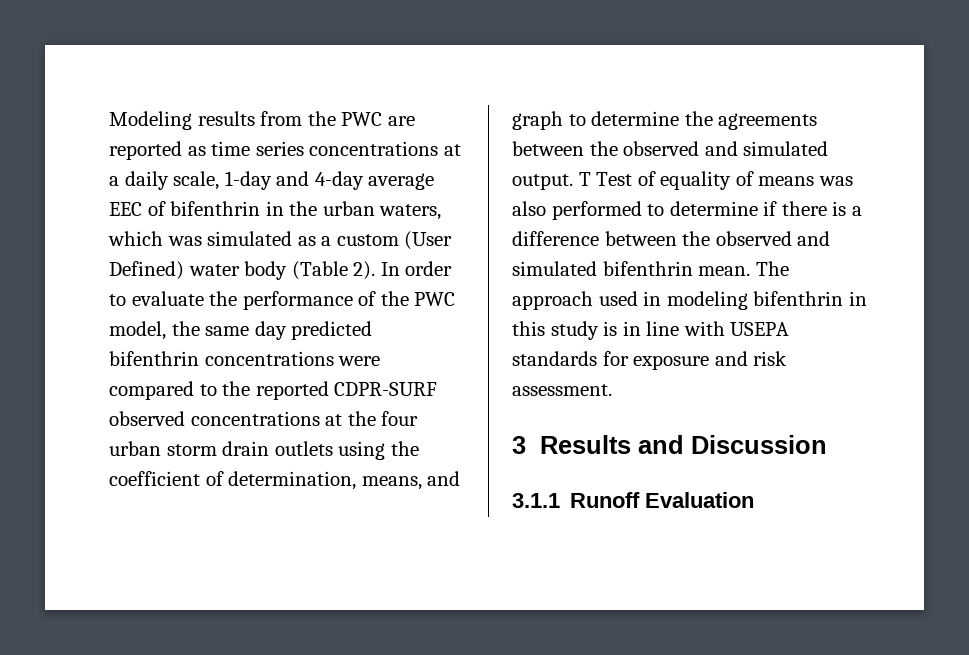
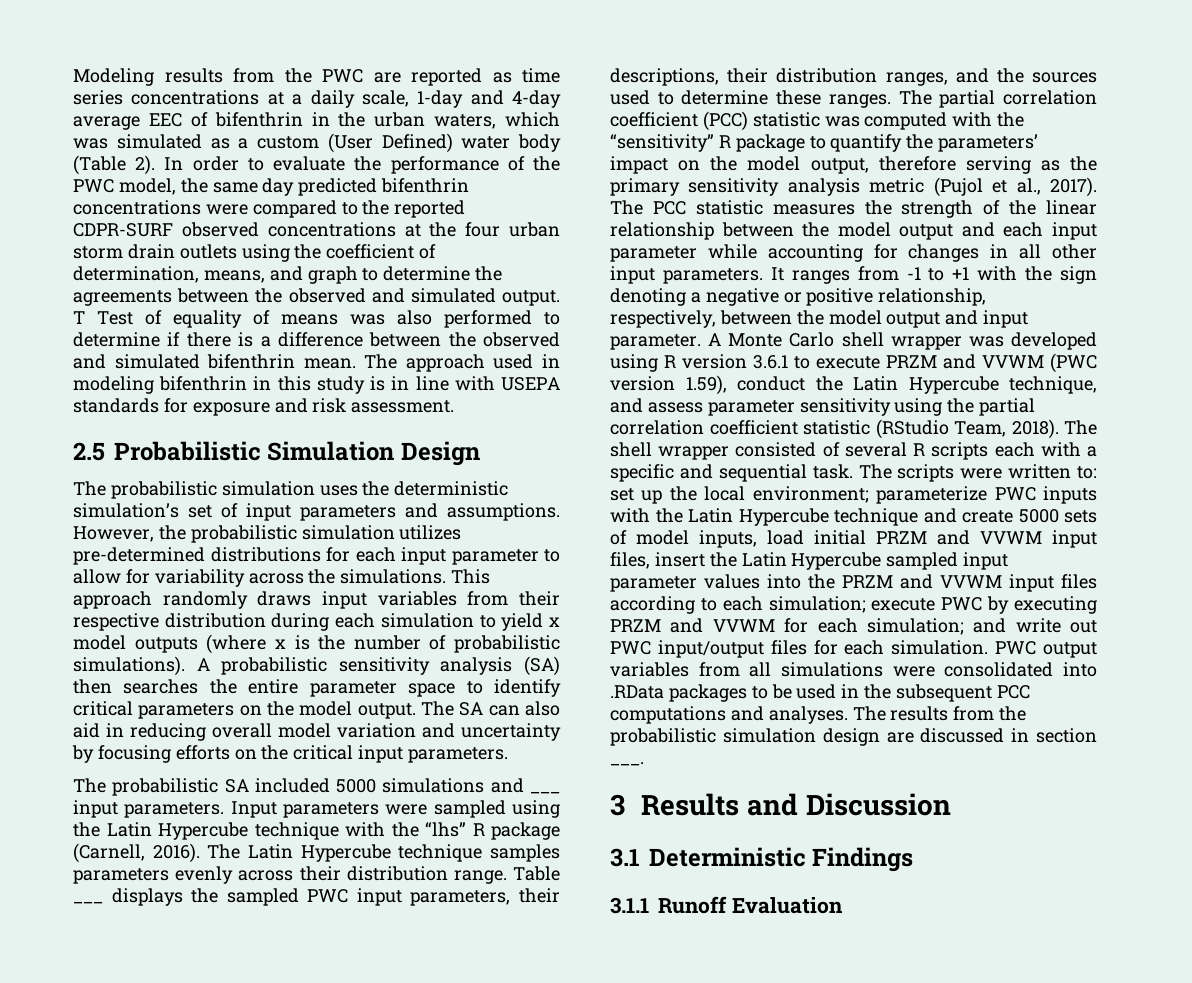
(612, 390) none -> [73,441,480,466] [73,481,509,499] [73,503,560,521] [73,525,462,543] [73,547,560,565] [73,569,491,587] [73,591,561,609] [73,613,560,631] [73,634,560,654] [73,656,560,676] [73,679,561,697] [73,701,560,719] [73,723,561,741] [72,745,509,763] [73,778,560,796] [73,800,560,818] [73,822,560,840] [73,843,561,863] [73,866,561,884] [73,888,560,906] [610,68,1097,86] [610,90,1097,108] [610,111,1025,131] [610,134,1039,152] [610,156,1097,174] [610,177,1097,197] [610,200,1097,218] [610,222,1097,240] [610,244,1097,262] [610,266,1097,284] [610,288,987,306] [610,310,1029,328] [610,332,1097,350] [610,353,1097,373] [610,375,1097,395] [610,398,1036,416] [610,419,1097,439] [610,442,1097,460] [610,464,1097,482] [610,486,1097,504] [610,508,1097,526] [610,530,1097,548] [610,552,1009,570] [610,574,1097,592] [610,596,1097,614] [610,618,1097,635] [610,640,1097,658] [610,662,1097,677] [610,684,1030,702] [610,706,1027,724] [610,728,1097,746] [610,762,644,766] // 2.5 Probabilistic Simulation Design // The probabilistic simulation uses the deterministic simulation’s set of input parameters and assumptions. However, the probabilistic simulation utilizes pre-determined distributions for each input parameter to allow for variability across the simulations. This approach randomly draws input variables from their respective distribution during each simulation to yield x model outputs (where x is the number of probabilistic simulations). A probabilistic sensitivity analysis (SA) then searches the entire parameter space to identify critical parameters on the model output. The SA can also aid in reducing overall model variation and uncertainty by focusing efforts on the critical input parameters. // The probabilistic SA included 5000 simulations and ___ input parameters. Input parameters were sampled using the Latin Hypercube technique with the “lhs” R package (Carnell, 2016). The Latin Hypercube technique samples parameters evenly across their distribution range. Table ___ displays the sampled PWC input parameters, their descriptions, their distribution ranges, and the sources used to determine these ranges. The partial correlation coefficient (PCC) statistic was computed with the “sensitivity” R package to quantify the parameters’ impact on the model output, therefore serving as the primary sensitivity analysis metric (Pujol et al., 2017). The PCC statistic measures the strength of the linear relationship between the model output and each input parameter while accounting for changes in all other input parameters. It ranges from -1 to +1 with the sign denoting a negative or positive relationship, respectively, between the model output and input parameter. A Monte Carlo shell wrapper was developed using R version 3.6.1 to execute PRZM and VVWM (PWC version 1.59), conduct the Latin Hypercube technique, and assess parameter sensitivity using the partial correlation coefficient statistic (RStudio Team, 2018). The shell wrapper consisted of several R scripts each with a specific and sequential task. The scripts were written to: set up the local environment; parameterize PWC inputs with the Latin Hypercube technique and create 5000 sets of model inputs, load initial PRZM and VVWM input files, insert the Latin Hypercube sampled input parameter values into the PRZM and VVWM input files according to each simulation; execute PWC by executing PRZM and VVWM for each simulation; and write out PWC input/output files for each simulation. PWC output variables from all simulations were consolidated into .RData packages to be used in the subsequent PCC computations and analyses. The results from the probabilistic simulation design are discussed in section ___.
(827, 444) none -> [610,847,914,872] // 3.1 Deterministic Findings

